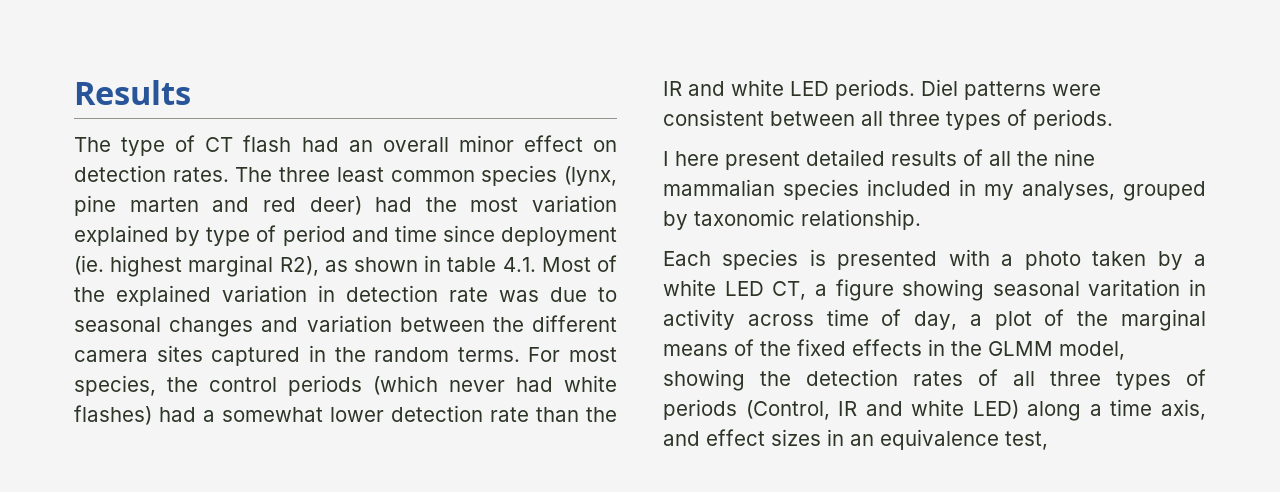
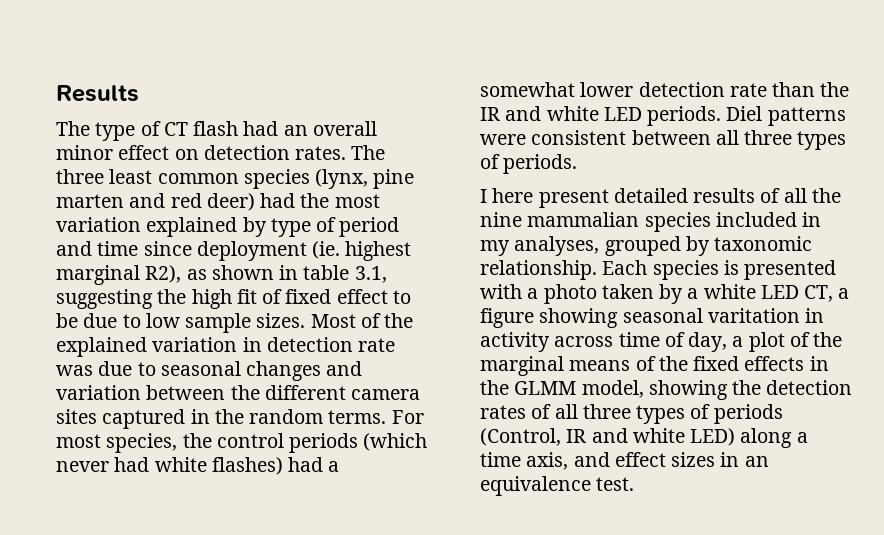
[502,257,536,272] 4.1. -> [354,266,387,283] [56,289,411,309] [56,313,306,333] 3.1, suggesting the high fit of fixed effect to be due to low sample sizes.
(921, 219) // -> (597, 270) none
[1005,431,1048,450] test, -> [596,477,635,491] test.

